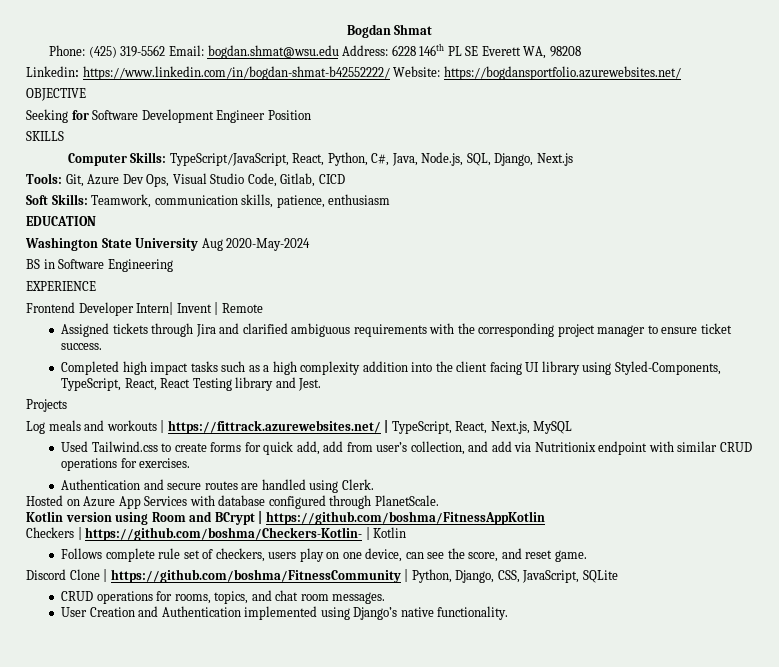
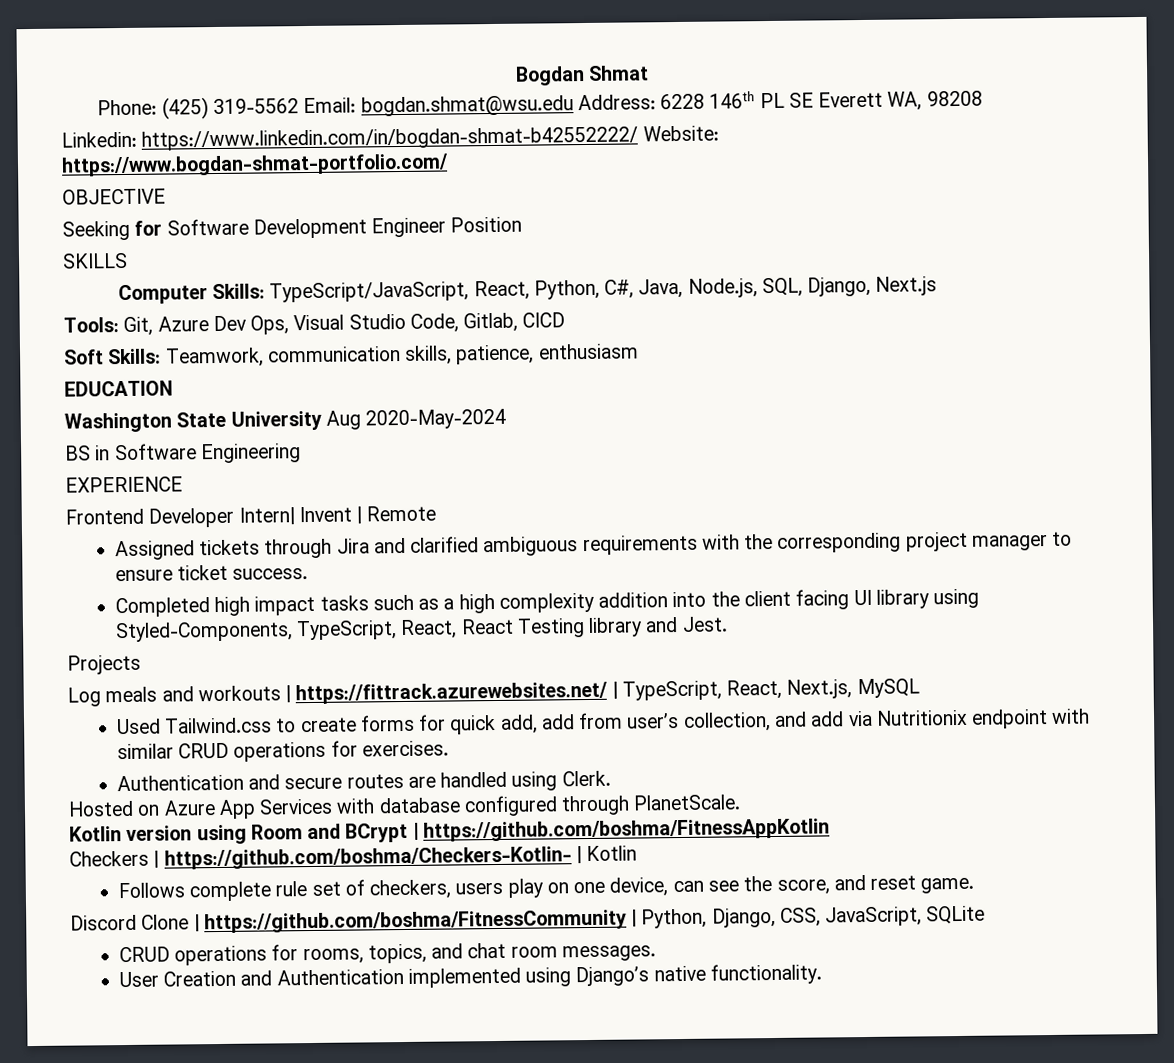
[443,66,681,80] https://bogdansportfolio.azurewebsites.net/ -> [61,153,448,177] https://www.bogdan-shmat-portfolio.com/

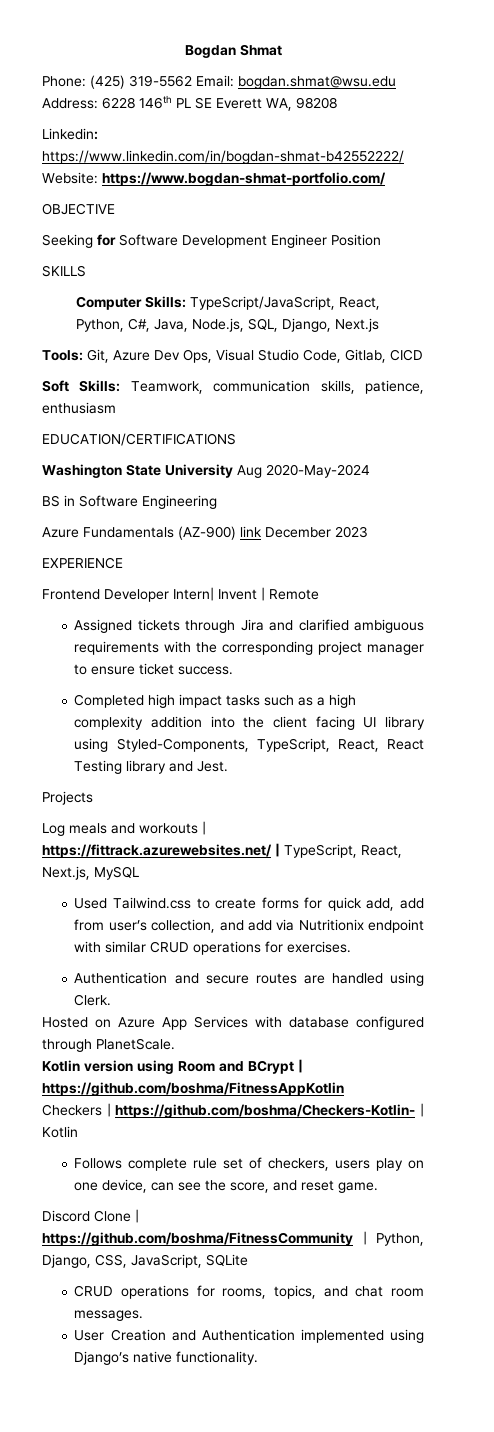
[64,380,173,397] EDUCATION -> [42,433,236,446] EDUCATION/CERTIFICATIONS
(301, 453) none -> [42,526,368,540] // Azure Fundamentals (AZ-900) link December 2023

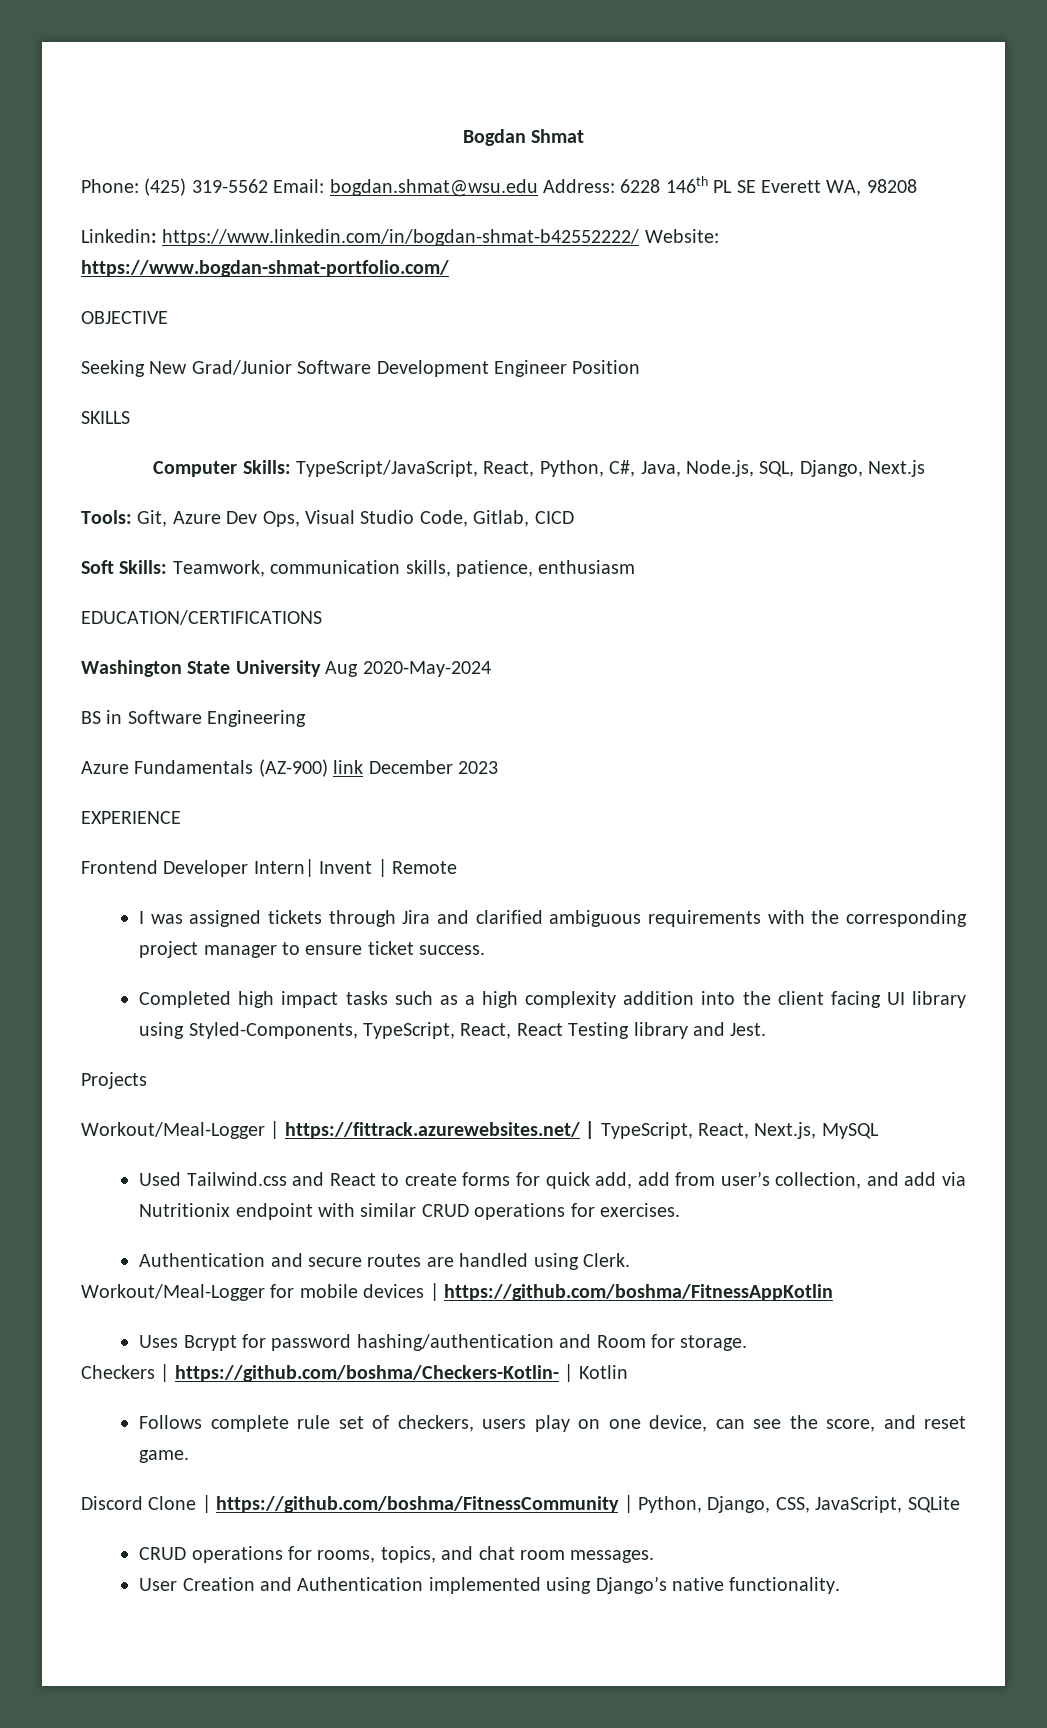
[97,234,116,246] for -> [149,360,292,375] New Grad/Junior
[74,619,133,633] Assigned -> [139,910,262,927] I was assigned
[42,823,198,836] Log meals and workouts -> [81,1122,265,1139] Workout/Meal-Logger
(191, 903) none -> [292,1172,376,1186] and React
[42,1016,424,1030] [42,1038,175,1052] [42,1059,303,1074] [42,1082,344,1096] Hosted on Azure App Services with database configured through PlanetScale. // Kotlin version using Room and BCrypt | https://github.com/boshma/FitnessAppKotlin -> [81,1283,833,1301] [139,1334,748,1351] Workout/Meal-Logger for mobile devices | https://github.com/boshma/FitnessAppKotlin // Uses Bcrypt for password hashing/authentication and Room for storage.

